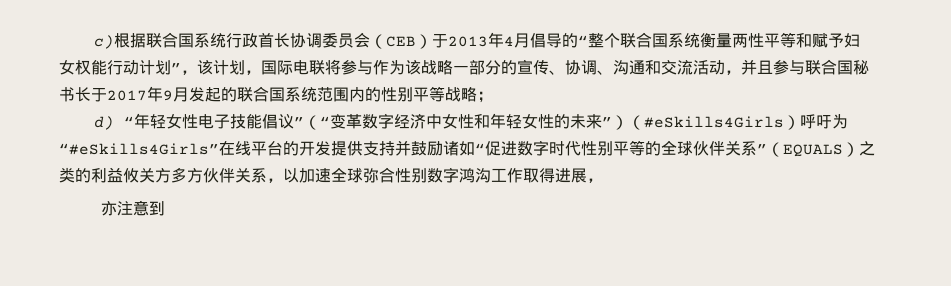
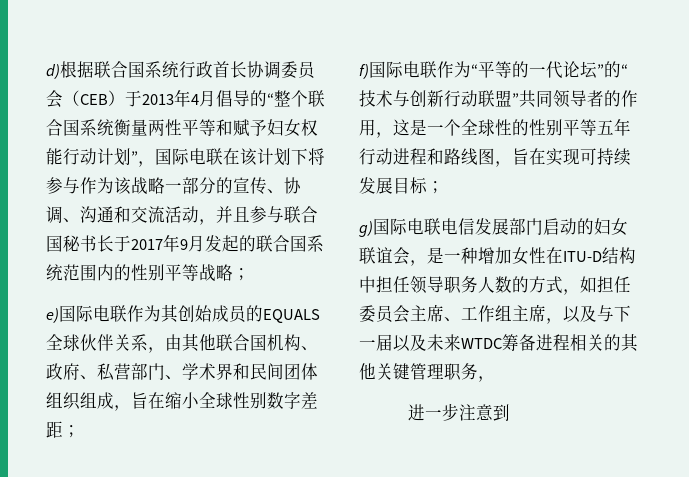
[93,35,114,49] c) -> [46,64,60,79] d)
[197,60,325,75] 该计划，国际电联 -> [155,148,308,166] 国际电联在该计划下
[93,113,848,130] [59,140,875,157] [59,167,587,183] d) “年轻女性电子技能倡议”（“变革数字经济中女性和年轻女性的未来”）（#eSkills4Girls）呼吁为“#eSkills4Girls”在线平台的开发提供支持并鼓励诸如“促进数字时代性别平等的全球伙伴关系”（EQUALS）之类的利益攸关方多方伙伴关系，以加速全球弥合性别数字鸿沟工作取得进展 -> [46,305,320,323] [46,334,318,353] [46,363,318,381] [46,392,318,411] [46,421,80,438] [359,61,628,79] [359,90,638,108] [359,118,631,138] [359,148,631,167] [359,177,444,194] [359,218,628,237] [359,247,636,266] [359,276,631,295] [359,304,631,324] [359,334,639,352] [359,363,478,381] e)国际电联作为其创始成员的EQUALS全球伙伴关系，由其他联合国机构、政府、私营部门、学术界和民间团体组织组成，旨在缩小全球性别数字差距； // f)国际电联作为“平等的一代论坛”的“技术与创新行动联盟”共同领导者的作用，这是一个全球性的性别平等五年行动进程和路线图，旨在实现可持续发展目标； // g)国际电联电信发展部门启动的妇女联谊会，是一种增加女性在ITU-D结构中担任领导职务人数的方式，如担任委员会主席、工作组主席，以及与下一届以及未来WTDC筹备进程相关的其他关键管理职务
[101,201,118,216] 亦 -> [407,403,459,421] 进一步

